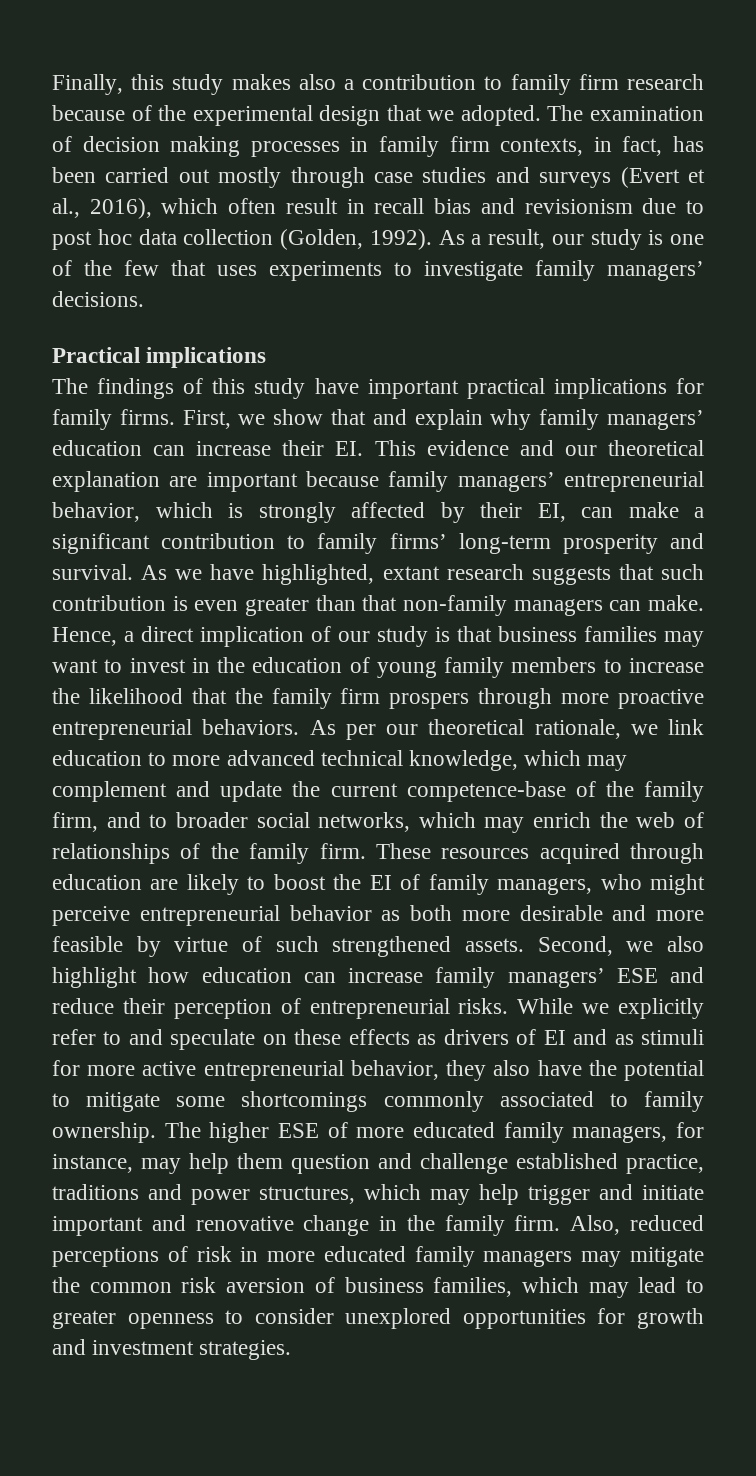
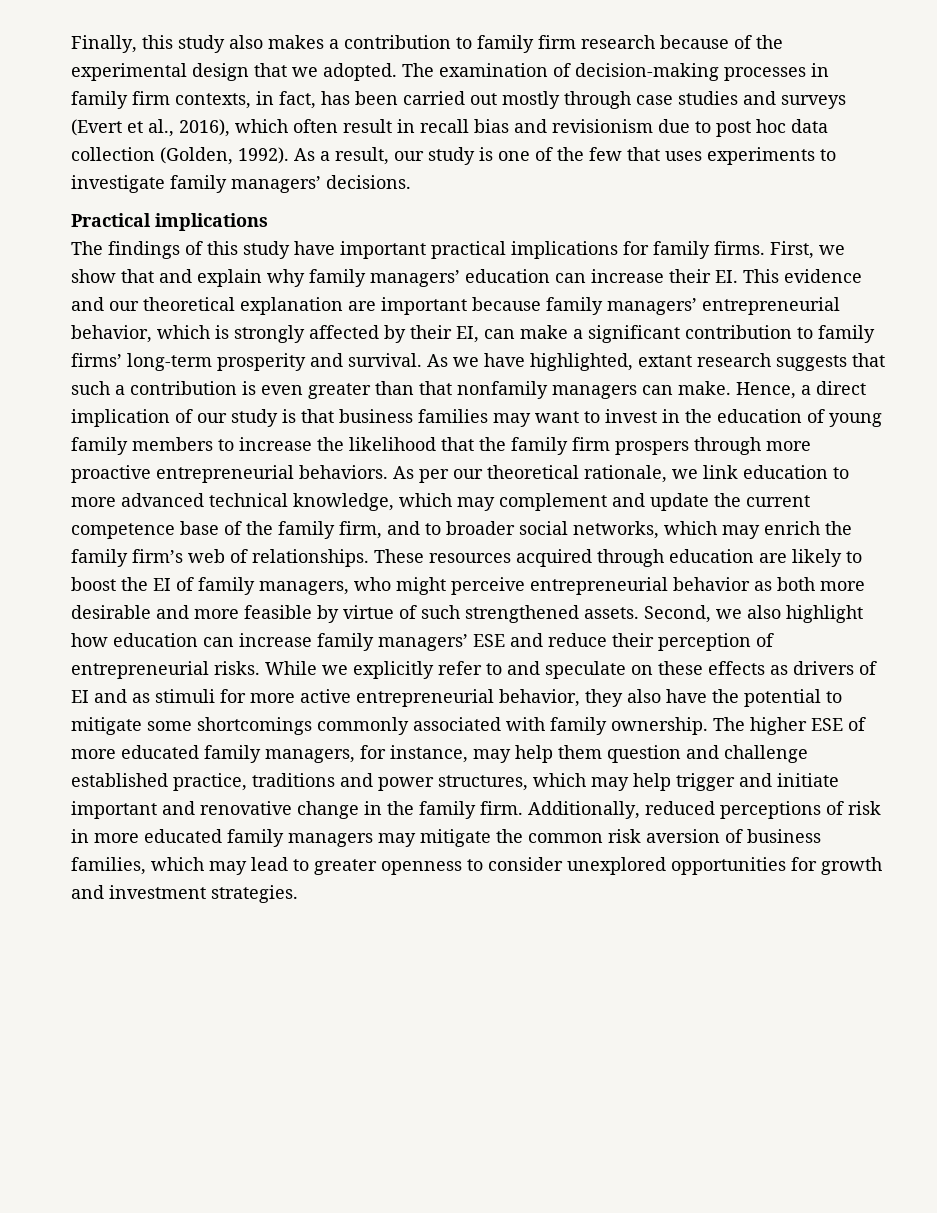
[231,74,336,90] makes also -> [229,35,324,49] also makes
[82,136,241,157] decision making -> [575,63,719,81] decision-making
(704, 572) none -> [115,385,125,395] a
[403,595,508,616] non-family -> [457,381,548,399] nonfamily
[406,781,566,802] competence-base -> [71,521,219,539] competence base
[636,812,704,828] [52,843,366,864] web of relationships of the family firm. -> [71,549,369,567] family firm’s web of relationships.
[609,1093,628,1107] to -> [506,717,545,731] with
[570,1215,621,1235] Also, -> [528,801,640,819] Additionally,

